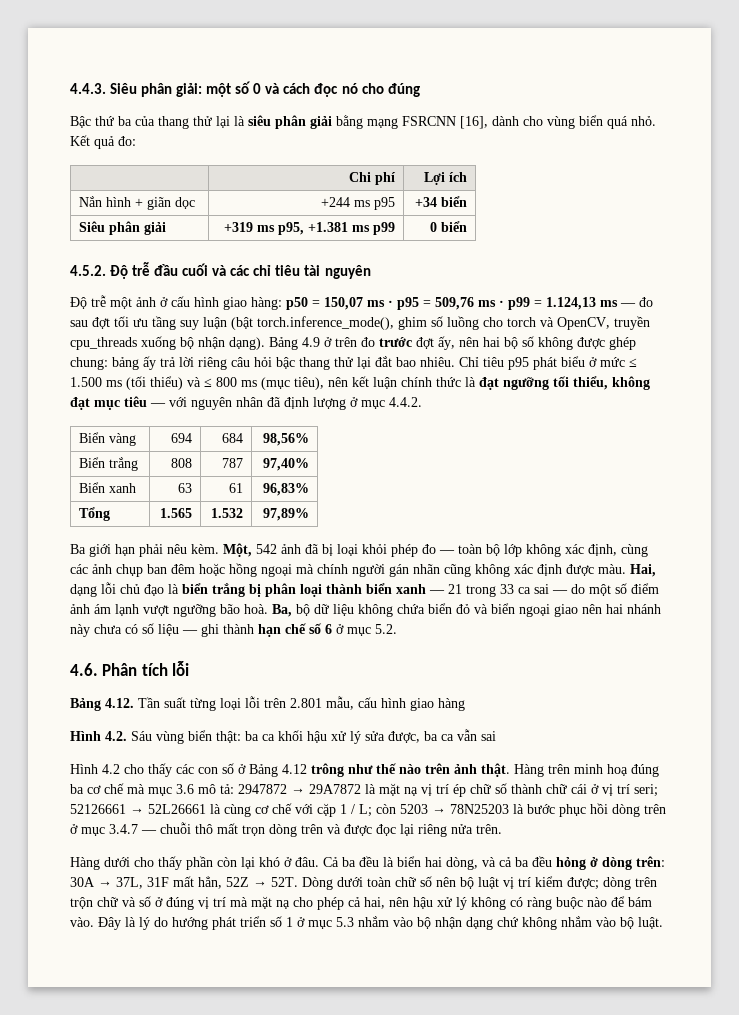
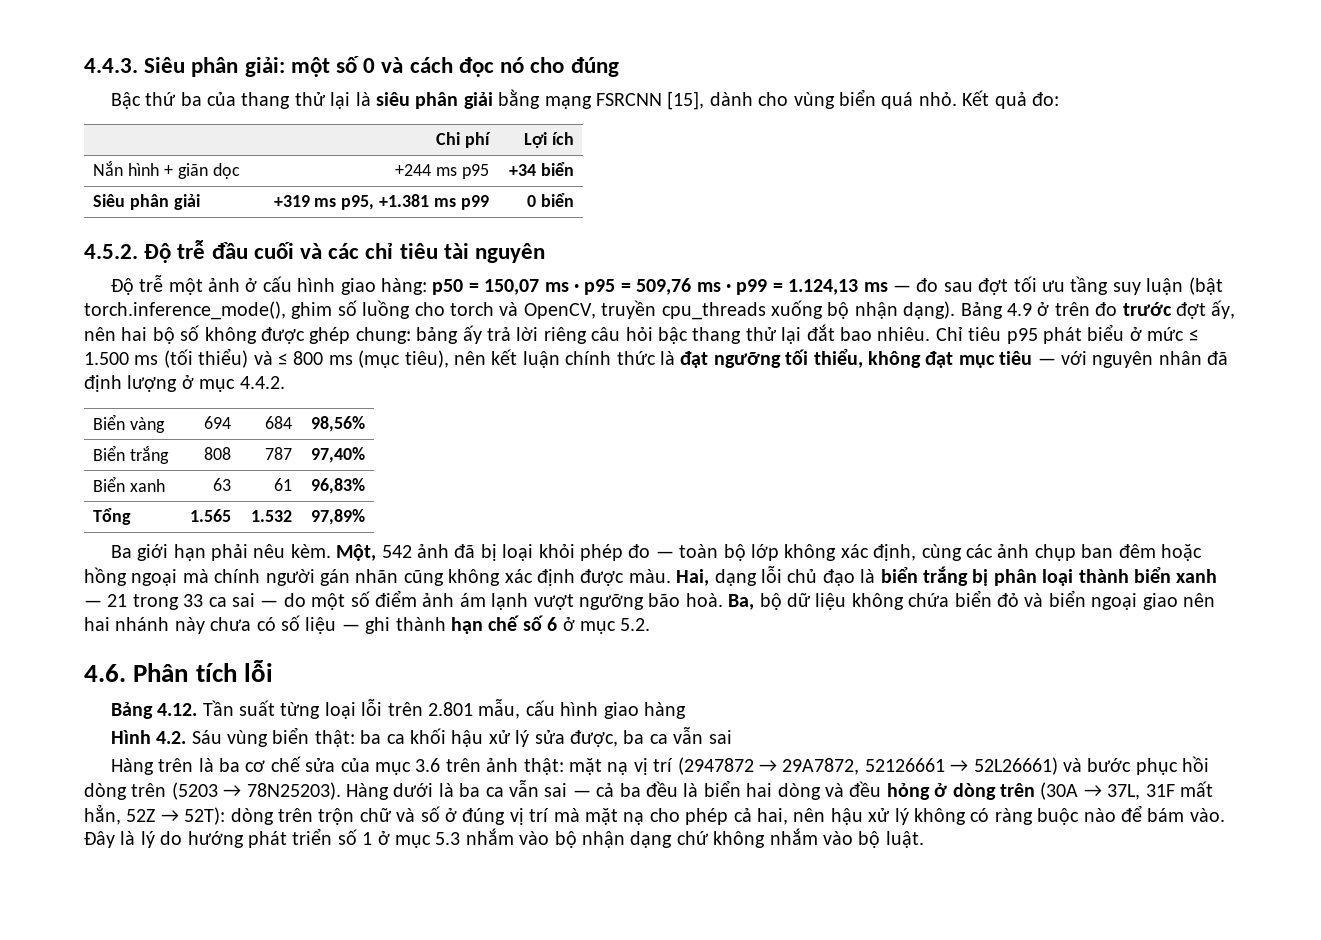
[460,116,488,129] [16], -> [667,91,705,110] [15],
[70,763,659,777] [70,783,658,797] [70,803,524,817] Hình 4.2 cho thấy các con số ở Bảng 4.12 trông như thế nào trên ảnh thật. Hàng trên minh hoạ đúng ba cơ chế mà mục 3.6 mô tả: 2947872 → 29A7872 là mặt nạ vị trí ép chữ số thành chữ cái ở vị trí seri; 52126661 → 52L26661 là cùng cơ chế với cặp 1 / L; còn 5203 → 78N25203 là -> [110,756,1082,775] Hàng trên là ba cơ chế sửa của mục 3.6 trên ảnh thật: mặt nạ vị trí (2947872 → 29A7872, 52126661 → 52L26661) và
[70,822,502,837] [70,856,339,870] ở mục 3.4.7 — chuỗi thô mất trọn dòng trên và được đọc lại riêng nửa trên. // Hàng dưới cho thấy phần còn lại khó ở đâu. Cả -> [171,780,615,800] (5203 → 78N25203). Hàng dưới là ba ca vẫn sai — cả
[446,857,529,870] dòng, và cả ba -> [777,783,844,800] dòng và
[636,856,665,867] [70,877,95,887] trên: 30A -> [999,782,1079,800] trên (30A
[271,876,599,890] 52T. Dòng dưới toàn chữ số nên bộ luật vị trí kiểm được; -> [184,807,226,825] 52T):

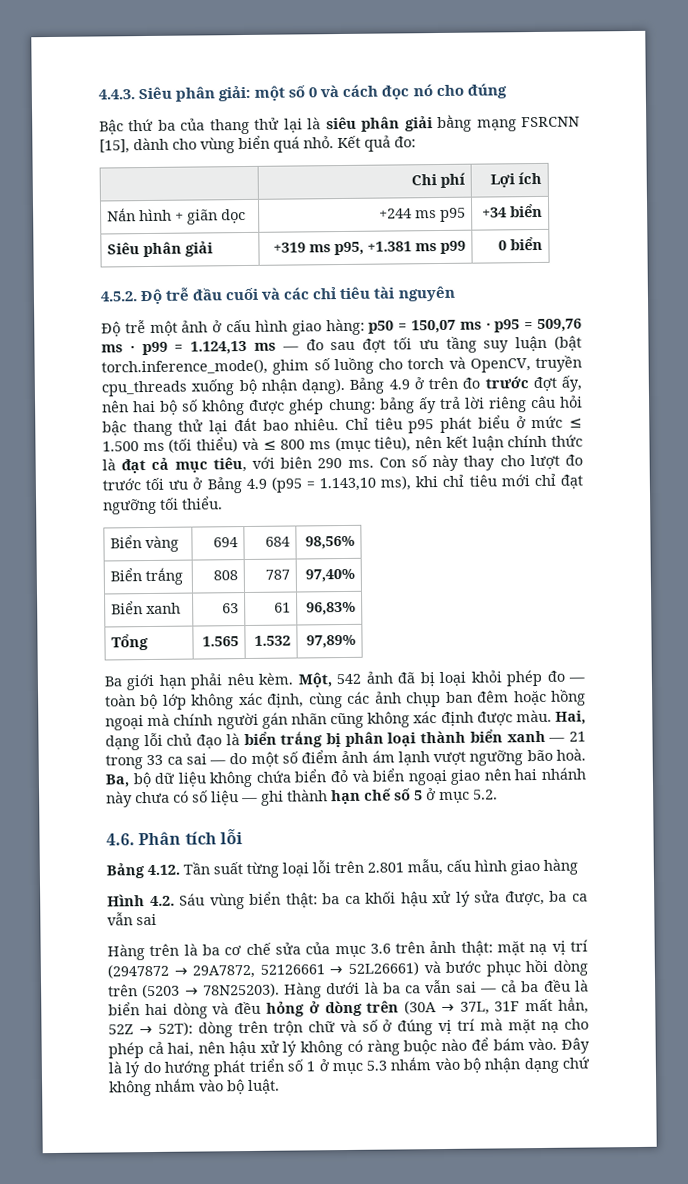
[713,349,1229,368] [84,375,285,392] ngưỡng tối thiểu, không đạt mục tiêu — với nguyên nhân đã định lượng ở mục 4.4.2. -> [151,454,583,473] [102,473,583,494] [103,496,223,515] cả mục tiêu, với biên 290 ms. Con số này thay cho lượt đo trước tối ưu ở Bảng 4.9 (p95 = 1.143,10 ms), khi chỉ tiêu mới chỉ đạt ngưỡng tối thiểu.
[547,617,558,631] 6 -> [414,790,423,801] 5

